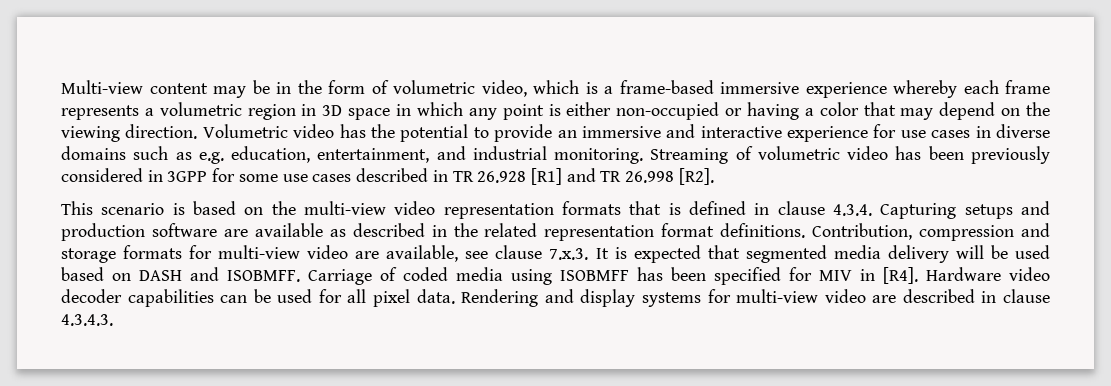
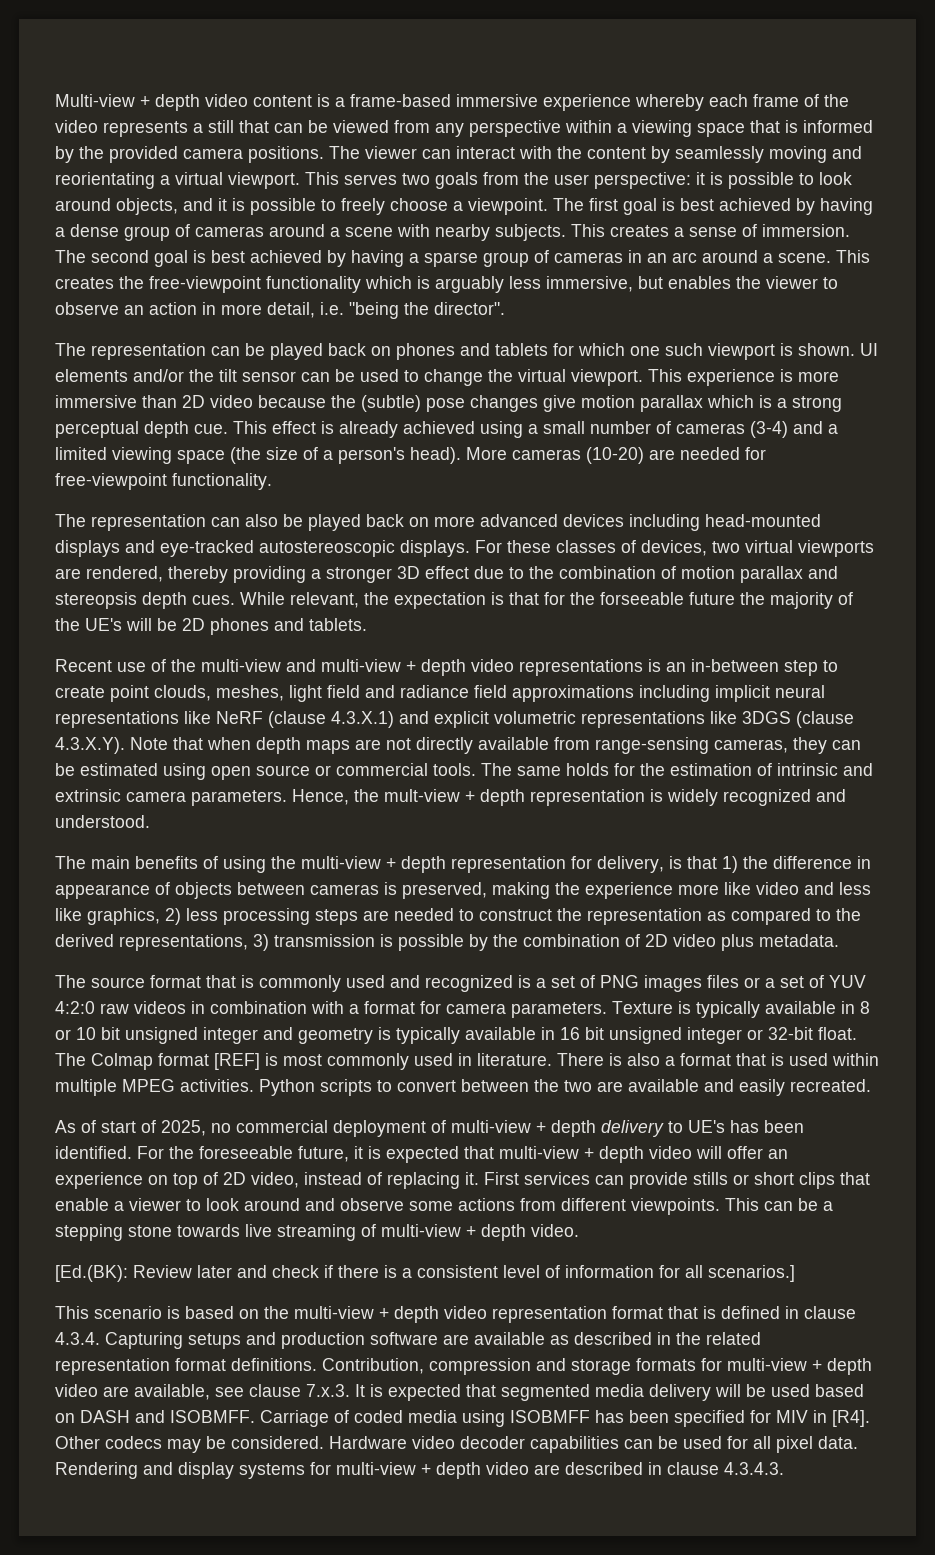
[149,80,579,98] content may be in the form of volumetric video, which -> [140,94,312,111] + depth video content
[61,102,1051,120] [61,124,1051,142] [61,146,1050,164] [61,168,714,185] represents a volumetric region in 3D space in which any point is either non-occupied or having a color that may depend on the viewing direction. Volumetric video has the potential to provide an immersive and interactive experience for use cases in diverse domains such as e.g. education, entertainment, and industrial monitoring. Streaming of volumetric video has been previously considered in 3GPP for some use cases described in TR 26.928 [R1] and TR 26.998 [R2]. -> [804,94,849,107] [55,120,873,137] [55,146,862,163] [55,172,852,189] [55,198,873,215] [55,224,850,241] [55,250,870,267] [55,276,838,293] [55,302,505,319] [55,343,878,360] [55,369,839,386] [55,395,842,412] [55,421,838,438] [55,447,766,464] [55,473,272,490] [55,514,821,531] [55,540,874,557] [55,566,838,583] [55,592,853,609] [55,618,367,635] [55,659,838,676] [55,685,825,702] [55,711,854,728] [55,737,861,754] [55,763,873,780] [55,789,846,806] [55,815,150,828] [55,856,871,873] [55,882,871,899] [55,908,861,925] [55,934,839,951] [55,975,866,992] [55,1001,870,1018] [55,1027,857,1044] [55,1053,879,1070] [55,1079,871,1096] [55,1120,804,1137] [55,1146,788,1163] [55,1172,870,1189] [55,1198,833,1215] [55,1224,579,1241] [55,1265,795,1282] of the video represents a still that can be viewed from any perspective within a viewing space that is informed by the provided camera positions. The viewer can interact with the content by seamlessly moving and reorientating a virtual viewport. This serves two goals from the user perspective: it is possible to look around objects, and it is possible to freely choose a viewpoint. The first goal is best achieved by having a dense group of cameras around a scene with nearby subjects. This creates a sense of immersion. The second goal is best achieved by having a sparse group of cameras in an arc around a scene. This creates the free-viewpoint functionality which is arguably less immersive, but enables the viewer to observe an action in more detail, i.e. "being the director". // The representation can be played back on phones and tablets for which one such viewport is shown. UI elements and/or the tilt sensor can be used to change the virtual viewport. This experience is more immersive than 2D video because the (subtle) pose changes give motion parallax which is a strong perceptual depth cue. This effect is already achieved using a small number of cameras (3-4) and a limited viewing space (the size of a person's head). More cameras (10-20) are needed for free-viewpoint functionality. // The representation can also be played back on more advanced devices including head-mounted displays and eye-tracked autostereoscopic displays. For these classes of devices, two virtual viewports are rendered, thereby providing a stronger 3D effect due to the combination of motion parallax and stereopsis depth cues. While relevant, the expectation is that for the forseeable future the majority of the UE's will be 2D phones and tablets. // Recent use of the multi-view and multi-view + depth video representations is an in-between step to create point clouds, meshes, light field and radiance field approximations including implicit neural representations like NeRF (clause 4.3.X.1) and explicit volumetric representations like 3DGS (clause 4.3.X.Y). Note that when depth maps are not directly available from range-sensing cameras, they can be estimated using open source or commercial tools. The same holds for the estimation of intrinsic and extrinsic camera parameters. Hence, the mult-view + depth representation is widely recognized and understood. // The main benefits of using the multi-view + depth representation for delivery, is that 1) the difference in appearance of objects between cameras is preserved, making the experience more like video and less like graphics, 2) less processing steps are needed to construct the representation as compared to the derived representations, 3) transmission is possible by the combination of 2D video plus metadata. // The source format that is commonly used and recognized is a set of PNG images files or a set of YUV 4:2:0 raw videos in combination with a format for camera parameters. Texture is typically available in 8 or 10 bit unsigned integer and geometry is typically available in 16 bit unsigned integer or 32-bit float. The Colmap format [REF] is most commonly used in literature. There is also a format that is used within multiple MPEG activities. Python scripts to convert between the two are available and easily recreated. // As of start of 2025, no commercial deployment of multi-view + depth delivery to UE's has been identified. For the foreseeable future, it is expected that multi-view + depth video will offer an experience on top of 2D video, instead of replacing it. First services can provide stills or short clips that enable a viewer to look around and observe some actions from different viewpoints. This can be a stepping stone towards live streaming of multi-view + depth video. // [Ed.(BK): Review later and check if there is a consistent level of information for all scenarios.]
(387, 208) none -> [379,1306,439,1323] + depth
[562,201,621,215] formats -> [612,1306,663,1319] format
(301, 252) none -> [812,1358,872,1375] + depth
(918, 275) none -> [55,1436,324,1453] Other codecs may be considered.
(819, 296) none -> [421,1462,481,1479] + depth

